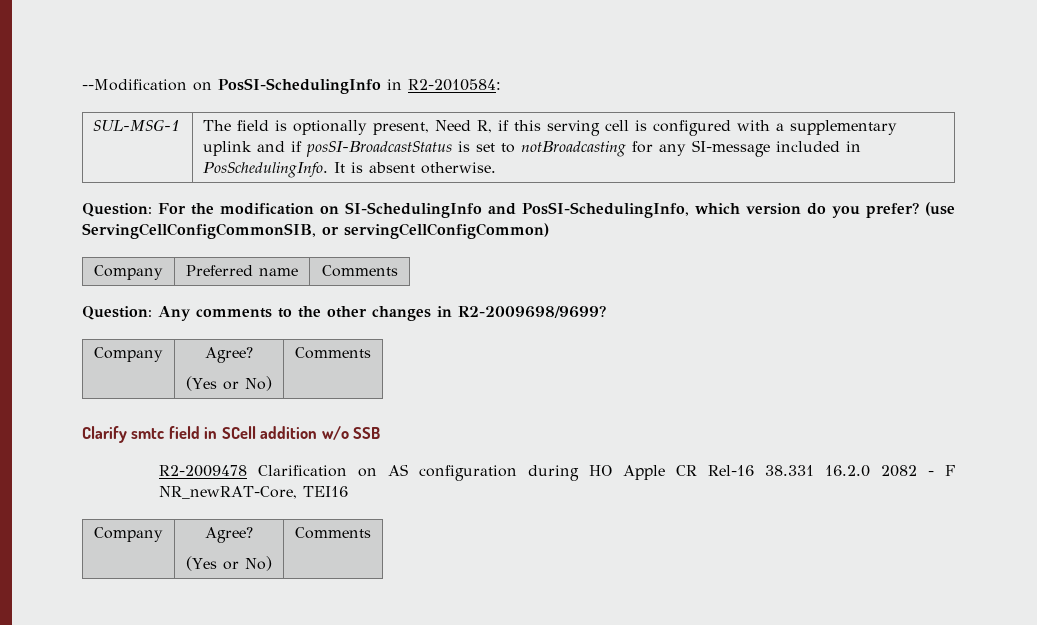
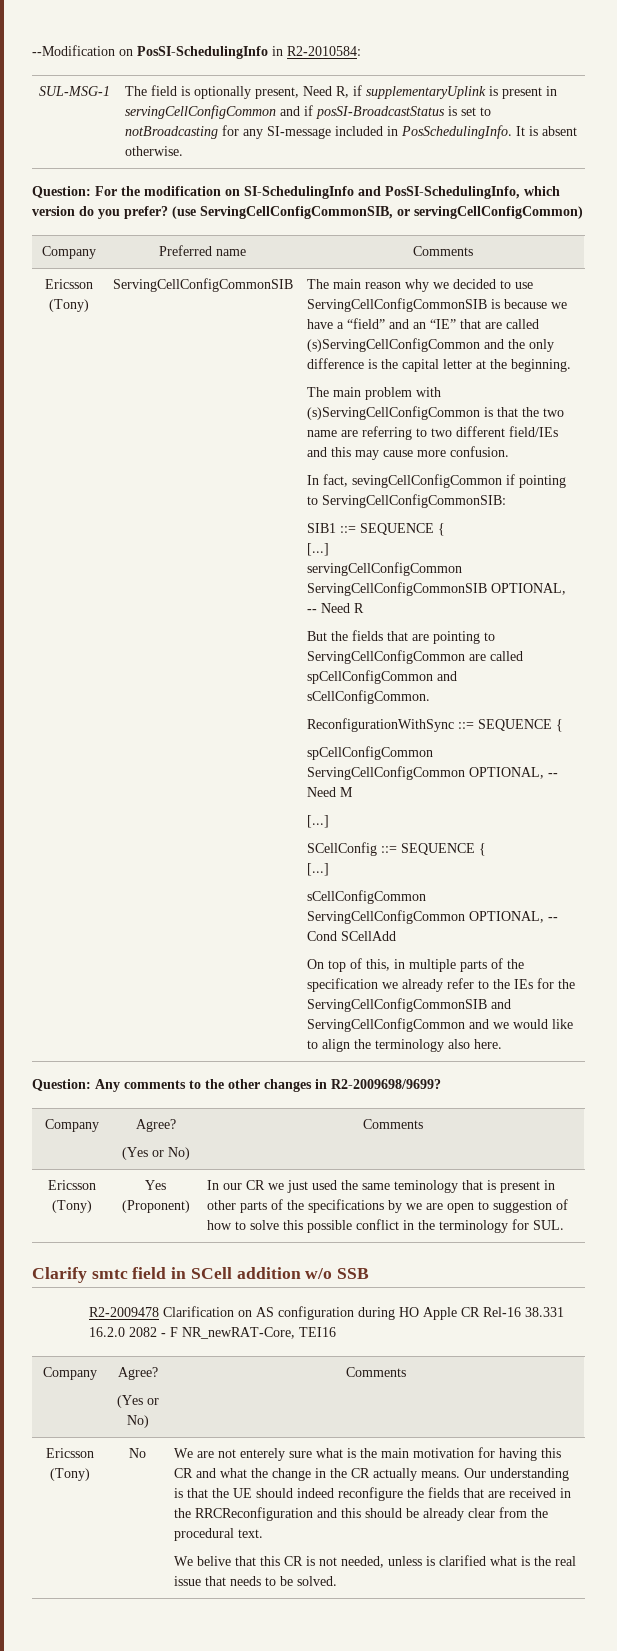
[514,120,898,136] [203,141,253,156] this serving cell is configured with a supplementary uplink -> [366,86,558,99] [125,105,277,119] supplementaryUplink is present in servingCellConfigCommon
(398, 271) none -> [44,279,93,289] [48,299,89,312] [112,278,293,292] [307,279,534,292] [307,298,568,312] [307,318,540,329] [307,338,555,352] [307,358,572,372] [307,387,442,400] [307,406,565,420] [307,426,559,440] [307,446,510,460] [307,474,567,488] [307,494,507,508] [307,523,446,536] [307,543,330,556] [307,562,463,576] [307,582,567,596] [307,603,365,613] [307,630,496,644] [307,650,524,664] [307,670,458,684] [307,690,431,704] [307,718,564,732] [307,746,434,760] [307,766,559,780] [307,787,354,797] [307,815,330,828] [307,842,487,856] [307,863,330,876] [307,890,427,904] [307,910,559,924] [307,931,397,941] [307,958,525,972] [307,978,576,992] [307,998,512,1012] [307,1018,574,1032] [307,1039,503,1052] // Ericsson (Tony) | ServingCellConfigCommonSIB | The main reason why we decided to use ServingCellConfigCommonSIB is because we have a “field” and an “IE” that are called (s)ServingCellConfigCommon and the only difference is the capital letter at the beginning. // The main problem with (s)ServingCellConfigCommon is that the two name are referring to two different field/IEs and this may cause more confusion. // In fact, sevingCellConfigCommon if pointing to ServingCellConfigCommonSIB: // SIB1 ::= SEQUENCE { // [...] // servingCellConfigCommon ServingCellConfigCommonSIB OPTIONAL, -- Need R // But the fields that are pointing to ServingCellConfigCommon are called spCellConfigCommon and sCellConfigCommon. // ReconfigurationWithSync ::= SEQUENCE { // spCellConfigCommon ServingCellConfigCommon OPTIONAL, -- Need M // [...] // SCellConfig ::= SEQUENCE { // [...] // sCellConfigCommon ServingCellConfigCommon OPTIONAL, -- Cond SCellAdd // On top of this, in multiple parts of the specification we already refer to the IEs for the ServingCellConfigCommonSIB and ServingCellConfigCommon and we would like to align the terminology also here.
(371, 353) none -> [47,1180,96,1190] [51,1200,92,1213] [145,1180,166,1190] [121,1200,190,1213] [207,1180,556,1193] [207,1199,569,1213] [207,1219,565,1233] // Ericsson (Tony) | Yes (Proponent) | In our CR we just used the same teminology that is present in other parts of the specifications by we are open to suggestion of how to solve this possible conflict in the terminology for SUL.
(371, 533) none -> [46,1448,94,1458] [50,1468,90,1481] [129,1448,146,1458] [174,1447,562,1461] [174,1468,570,1481] [174,1487,572,1501] [174,1507,549,1521] [174,1528,264,1541] [174,1555,577,1568] [174,1576,338,1586] // Ericsson (Tony) | No | We are not enterely sure what is the main motivation for having this CR and what the change in the CR actually means. Our understanding is that the UE should indeed reconfigure the fields that are received in the RRCReconfiguration and this should be already clear from the procedural text. // We belive that this CR is not needed, unless is clarified what is the real issue that needs to be solved.

